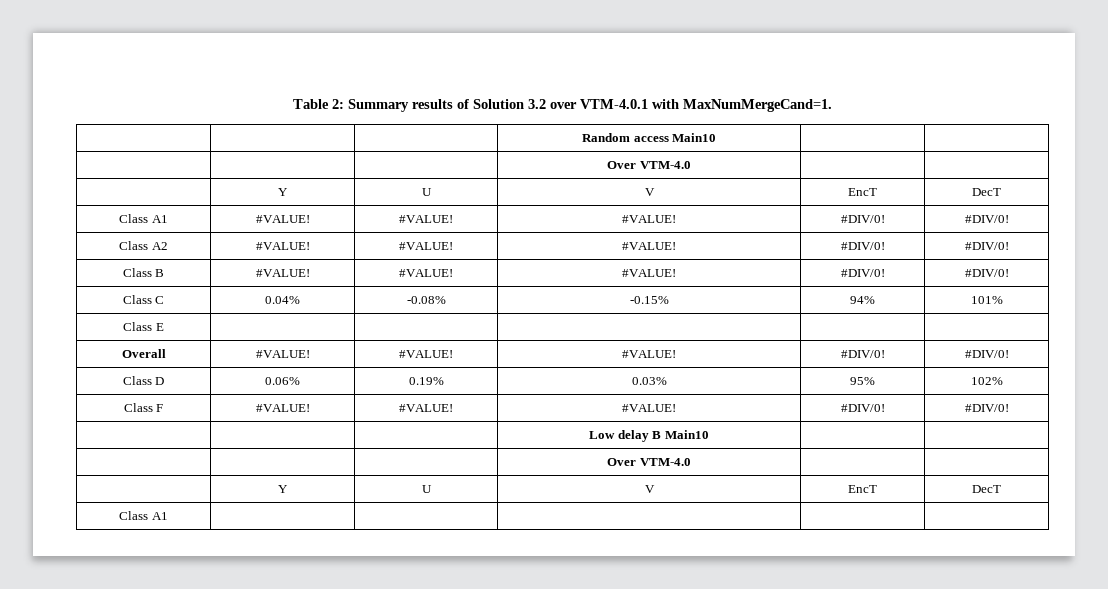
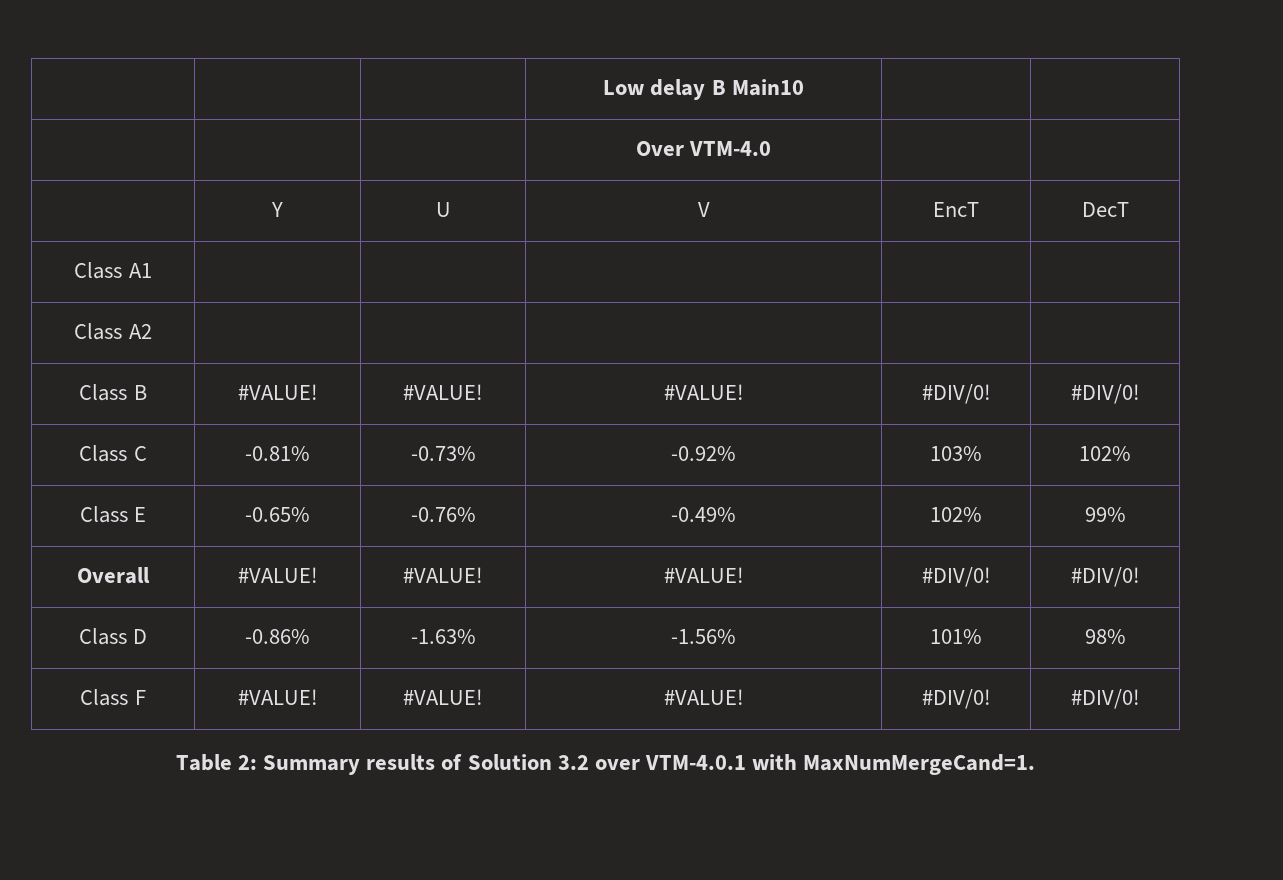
[293,99,832,112] [581,133,717,142] [607,161,691,169] [278,188,288,196] [421,188,432,196] [644,188,655,196] [848,188,877,196] [972,188,1001,196] [119,214,168,223] [255,215,310,223] [399,215,453,223] [622,215,676,223] [840,215,885,223] [964,215,1009,223] [119,241,168,250] [255,242,310,250] [399,242,453,250] [622,242,676,250] [840,242,885,250] [964,242,1009,250] [122,268,165,277] [255,269,310,277] [399,269,453,277] [622,269,676,277] [840,269,885,277] [964,269,1009,277] [122,295,165,304] [265,296,300,304] [406,296,446,304] [629,296,669,304] [850,296,875,304] [970,296,1003,304] [123,322,164,331] [121,349,166,358] [255,350,310,358] [399,350,453,358] [622,350,676,358] [840,350,885,358] [964,350,1009,358] [122,376,165,385] [265,377,300,385] [408,377,444,385] [631,377,667,385] [850,377,875,385] [970,377,1003,385] [123,403,164,412] [255,404,310,412] [399,404,453,412] [622,404,676,412] [840,404,885,412] [964,404,1009,412] Table 2: Summary results of Solution 3.2 over VTM-4.0.1 with MaxNumMergeCand=1. // | | | Random access Main10 | | // | | | Over VTM-4.0 | | // | Y | U | V | EncT | DecT // Class A1 | #VALUE! | #VALUE! | #VALUE! | #DIV/0! | #DIV/0! // Class A2 | #VALUE! | #VALUE! | #VALUE! | #DIV/0! | #DIV/0! // Class B | #VALUE! | #VALUE! | #VALUE! | #DIV/0! | #DIV/0! // Class C | 0.04% | -0.08% | -0.15% | 94% | 101% // Class E | | | | | // Overall | #VALUE! | #VALUE! | #VALUE! | #DIV/0! | #DIV/0! // Class D | 0.06% | 0.19% | 0.03% | 95% | 102% // Class F | #VALUE! | #VALUE! | #VALUE! | #DIV/0! | #DIV/0! // -> (603, 87) none
(168, 516) none -> [74,323,152,340] [79,384,147,401] [237,384,318,400] [403,384,483,400] [663,384,744,400] [921,384,991,404] [1070,384,1140,404] [79,445,147,462] [244,446,310,461] [410,446,476,461] [671,446,736,461] [930,446,982,461] [1079,446,1131,461] [79,506,147,523] [244,507,310,522] [410,507,476,522] [671,507,736,522] [930,507,982,522] [1084,507,1126,522] [77,567,150,584] [237,567,318,583] [403,567,483,583] [663,567,744,583] [921,567,991,587] [1070,567,1140,587] [78,628,148,645] [244,629,310,644] [410,629,476,644] [671,629,736,644] [930,629,982,644] [1084,629,1126,644] [80,689,146,706] [237,689,318,705] [403,689,483,705] [663,689,744,705] [921,689,991,709] [1070,689,1140,709] [176,754,1035,775] // Class A2 | | | | | // Class B | #VALUE! | #VALUE! | #VALUE! | #DIV/0! | #DIV/0! // Class C | -0.81% | -0.73% | -0.92% | 103% | 102% // Class E | -0.65% | -0.76% | -0.49% | 102% | 99% // Overall | #VALUE! | #VALUE! | #VALUE! | #DIV/0! | #DIV/0! // Class D | -0.86% | -1.63% | -1.56% | 101% | 98% // Class F | #VALUE! | #VALUE! | #VALUE! | #DIV/0! | #DIV/0! // Table 2: Summary results of Solution 3.2 over VTM-4.0.1 with MaxNumMergeCand=1.

